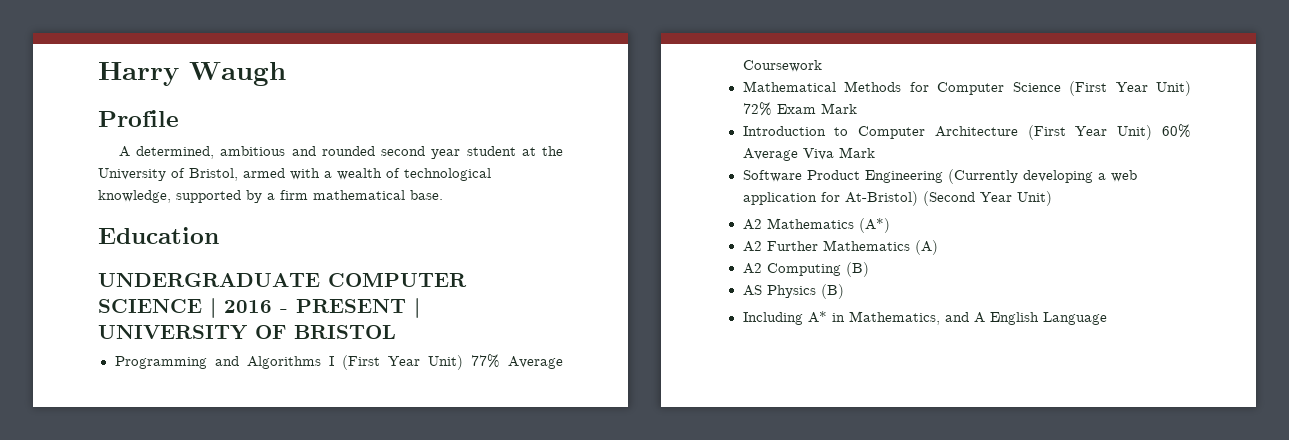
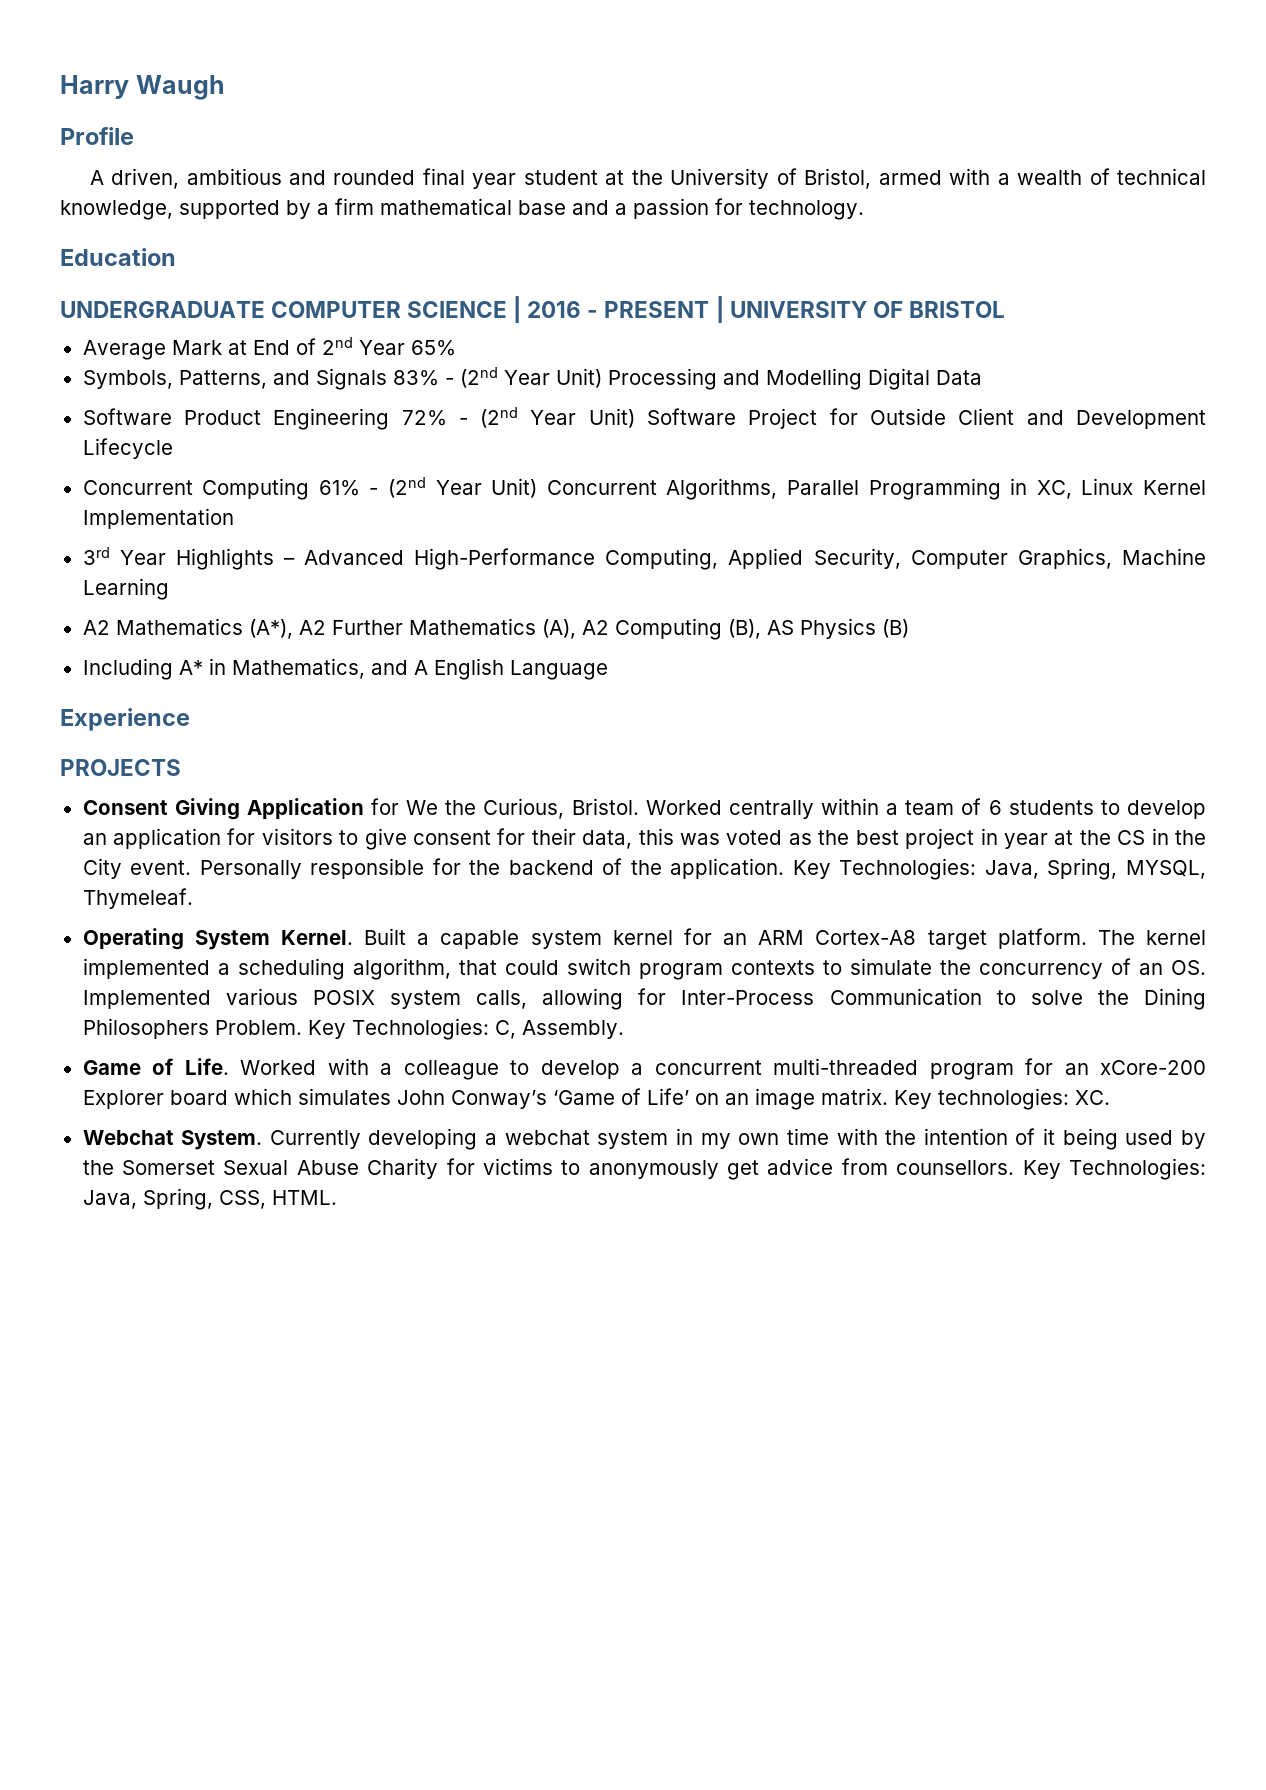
[136,146,215,159] determined, -> [111,168,180,189] driven,
[381,146,426,156] second -> [422,168,465,185] final
[404,168,491,181] technological -> [1116,168,1206,185] technical
[410,190,443,200] base. -> [518,198,864,220] base and a passion for technology.
[114,354,563,370] [742,60,822,72] [742,81,1191,96] [742,102,857,116] [742,124,1191,140] [742,147,875,161] [742,169,1137,184] [742,191,1052,206] Programming and Algorithms I (First Year Unit) 77% Average Coursework // Mathematical Methods for Computer Science (First Year Unit) 72% Exam Mark // Introduction to Computer Architecture (First Year Unit) 60% Average Viva Mark // Software Product Engineering (Currently developing a web application for At-Bristol) (Second Year Unit) -> [82,337,456,360] [82,367,982,390] [82,407,1207,430] [82,438,173,459] [82,477,1206,500] [82,508,234,529] [82,547,1206,570] [82,578,169,600] Average Mark at End of 2nd Year 65% // Symbols, Patterns, and Signals 83% - (2nd Year Unit) Processing and Modelling Digital Data // Software Product Engineering 72% - (2nd Year Unit) Software Project for Outside Client and Development Lifecycle // Concurrent Computing 61% - (2nd Year Unit) Concurrent Algorithms, Parallel Programming in XC, Linux Kernel Implementation // 3rd Year Highlights – Advanced High-Performance Computing, Applied Security, Computer Graphics, Machine Learning
[858,218,890,233] (A*) // -> [248,619,293,639] (A*),
[914,240,938,255] (A) // -> [541,619,576,639] (A),
[845,262,869,277] (B) // -> [727,619,761,639] (B),
(1107, 318) none -> [60,708,190,731] [60,759,181,776] [82,798,1206,820] [82,828,1206,850] [82,858,1206,880] [82,888,193,909] [82,928,1206,950] [82,958,1206,980] [82,988,1207,1010] [82,1018,624,1040] [82,1058,1206,1080] [82,1088,1110,1110] [82,1128,1206,1150] [82,1158,1207,1180] [82,1188,337,1210] // Experience // PROJECTS // Consent Giving Application for We the Curious, Bristol. Worked centrally within a team of 6 students to develop an application for visitors to give consent for their data, this was voted as the best project in year at the CS in the City event. Personally responsible for the backend of the application. Key Technologies: Java, Spring, MYSQL, Thymeleaf. // Operating System Kernel. Built a capable system kernel for an ARM Cortex-A8 target platform. The kernel implemented a scheduling algorithm, that could switch program contexts to simulate the concurrency of an OS. Implemented various POSIX system calls, allowing for Inter-Process Communication to solve the Dining Philosophers Problem. Key Technologies: C, Assembly. // Game of Life. Worked with a colleague to develop a concurrent multi-threaded program for an xCore-200 Explorer board which simulates John Conway’s ‘Game of Life’ on an image matrix. Key technologies: XC. // Webchat System. Currently developing a webchat system in my own time with the intention of it being used by the Somerset Sexual Abuse Charity for victims to anonymously get advice from counsellors. Key Technologies: Java, Spring, CSS, HTML.

